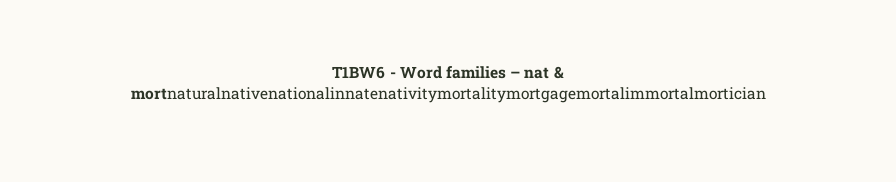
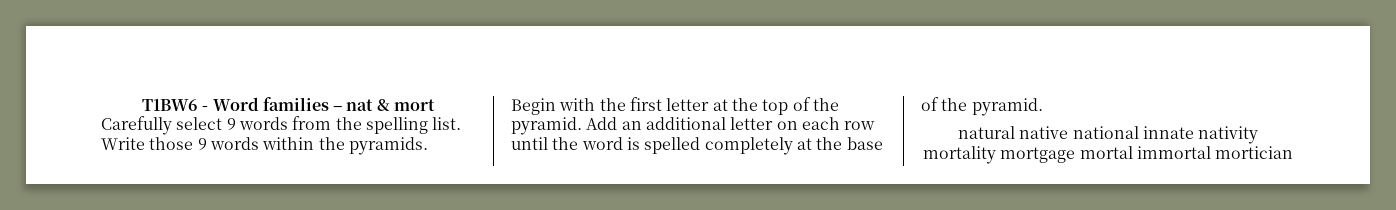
[130,87,766,103] mortnaturalnativenationalinnatenativitymortalitymortgagemortalimmortalmortician -> [394,99,436,111] [101,116,462,135] [101,137,428,155] [511,97,839,115] [511,117,876,135] [511,137,883,155] [921,97,1043,116] [957,126,1259,144] [922,146,1294,164] mort // Carefully select 9 words from the spelling list. Write those 9 words within the pyramids. Begin with the first letter at the top of the pyramid. Add an additional letter on each row until the word is spelled completely at the base of the pyramid. // natural native national innate nativity mortality mortgage mortal immortal mortician

